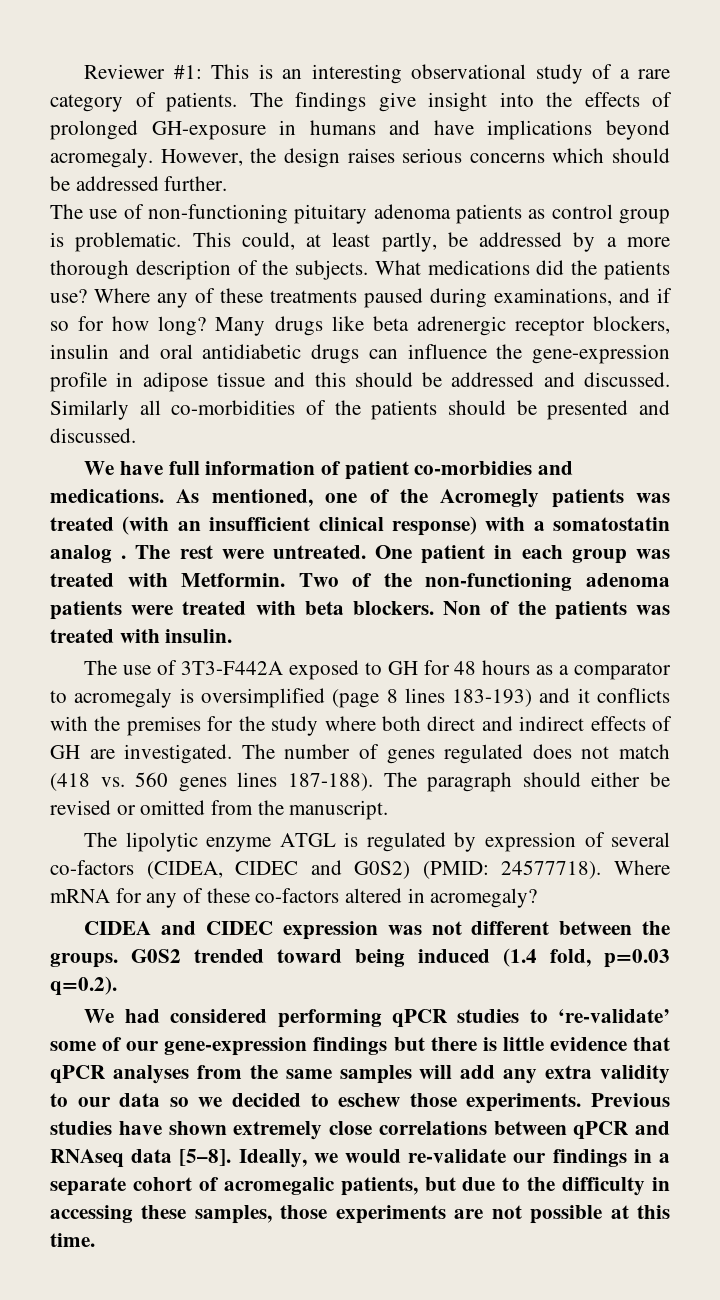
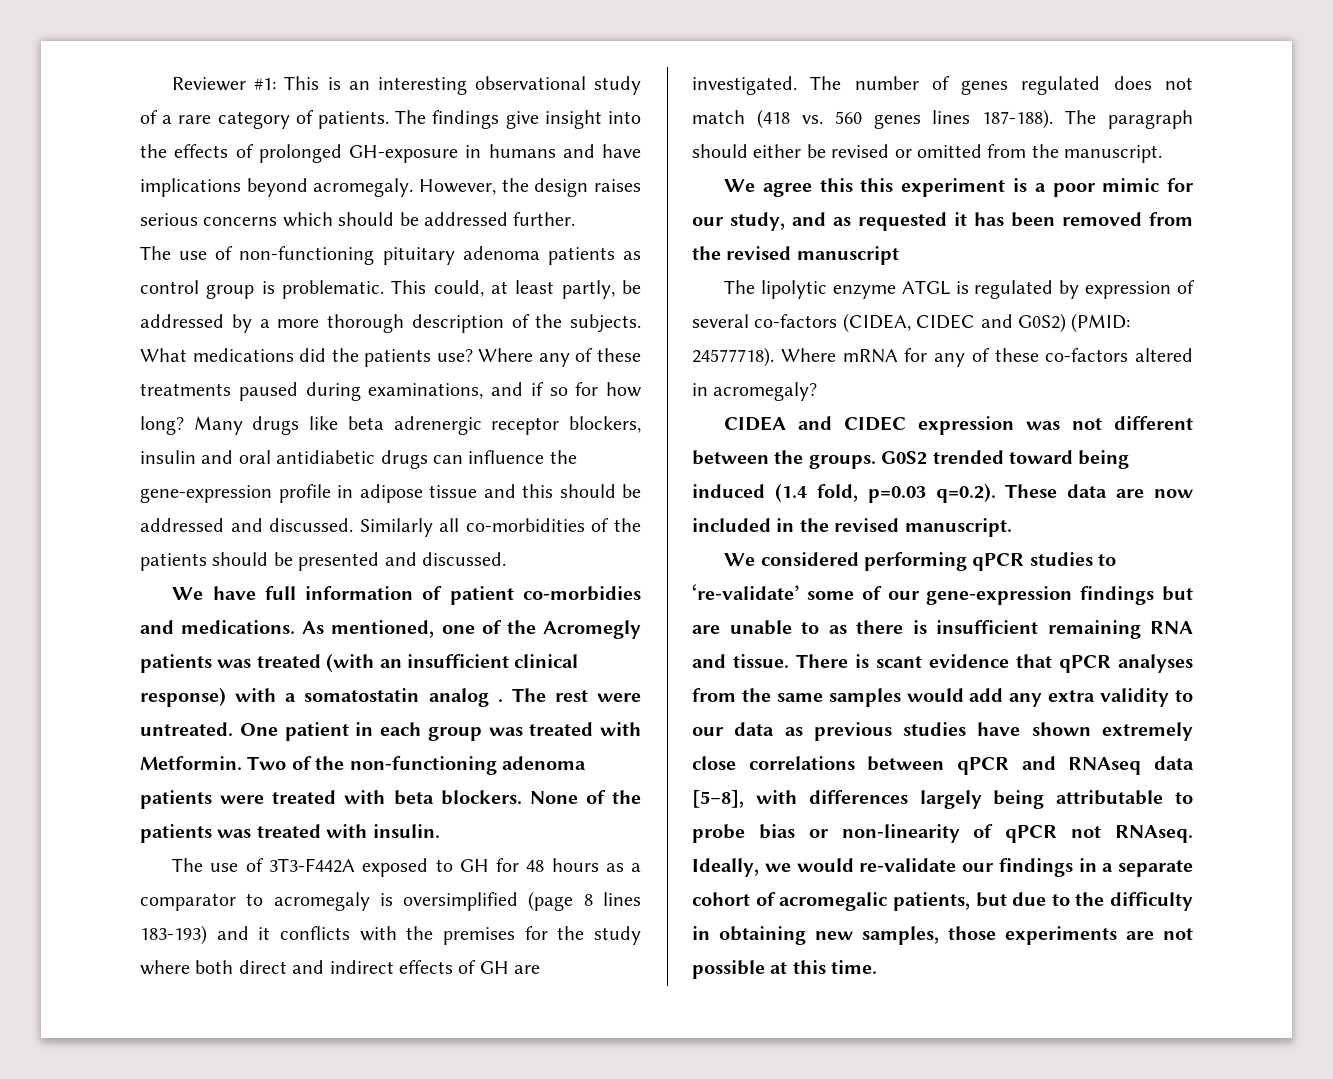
[352,601,482,615] blockers. Non -> [440,790,578,805] blockers. None
(389, 810) none -> [724,178,1194,197] [692,212,1193,231] [692,246,899,265] // We agree this this experiment is a poor mimic for our study, and as requested it has been removed from the revised manuscript
[84,1009,160,1023] // We had -> [1005,484,1193,498] [692,518,1012,537] [724,553,756,566] These data are now included in the revised manuscript. // We
[430,1037,544,1051] there is little -> [692,620,1193,639] [692,654,922,668] are unable to as there is insufficient remaining RNA and tissue. There is scant
[419,1065,453,1079] will -> [906,688,964,702] would
[169,1093,670,1112] so we decided to eschew those experiments. Previous -> [784,722,892,741] as previous
[179,1149,232,1166] [5–8]. -> [692,790,1193,809] [692,824,1193,843] [5–8], with differences largely being attributable to probe bias or non-linearity of qPCR not RNAseq.
[50,1205,187,1223] accessing these -> [719,926,853,945] obtaining new

